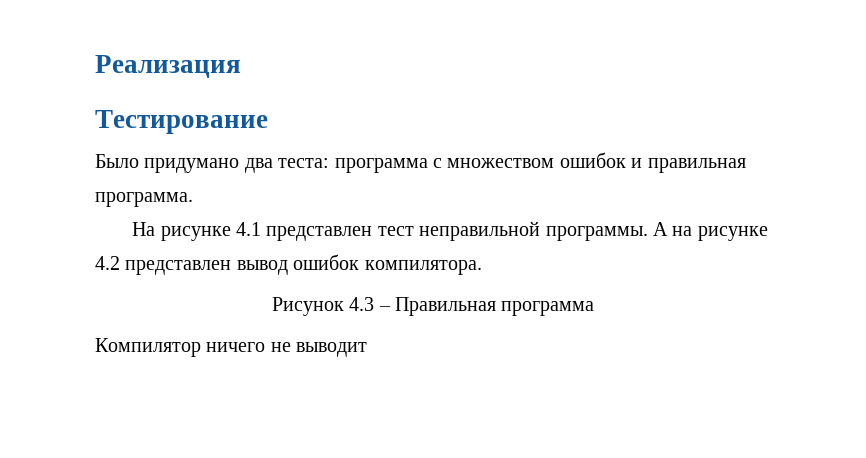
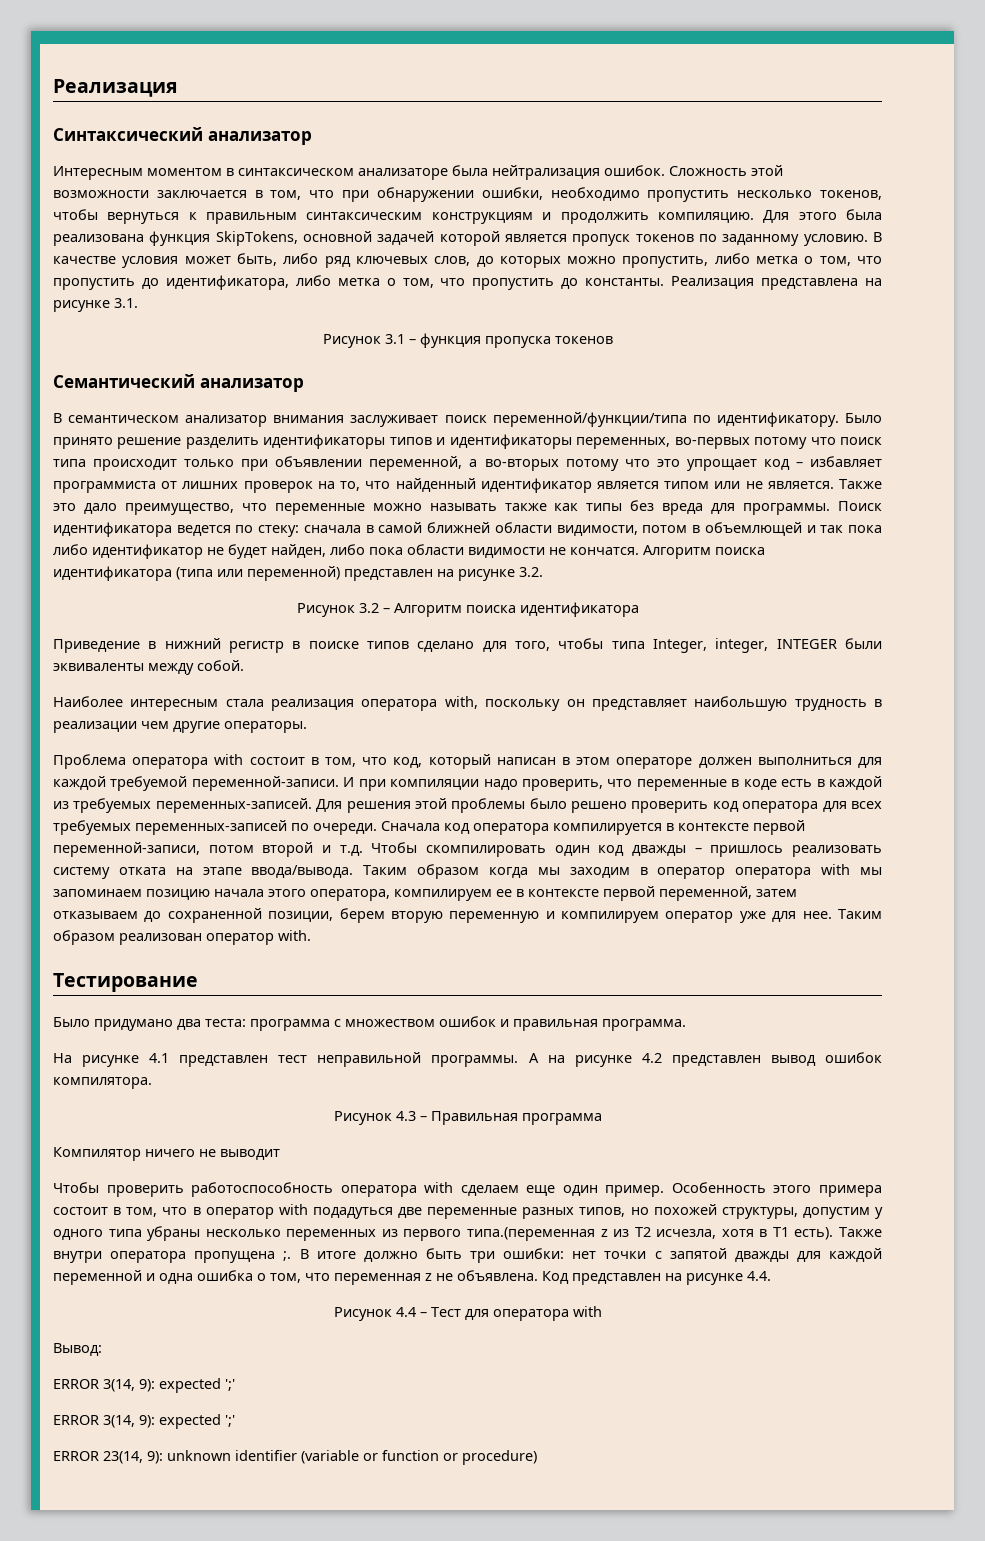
[95,55,241,78] Реализация -> [53,79,178,97] [53,127,312,145] [53,165,783,180] [53,187,883,202] [53,209,883,224] [53,231,883,246] [53,253,882,268] [53,275,882,290] [53,298,138,312] [322,333,613,348] [53,374,304,392] [53,412,882,427] [53,434,883,449] [53,456,882,471] [53,478,882,493] [53,500,883,515] [53,522,883,537] [53,544,765,559] [53,566,543,581] [296,602,639,617] [53,638,883,653] [53,660,244,675] [53,696,883,711] [53,721,307,733] [53,754,883,769] [53,776,883,791] [53,798,882,813] [53,820,805,835] [53,842,882,857] [53,864,883,879] [53,886,797,901] [53,908,882,923] [53,930,311,945] Реализация // Синтаксический анализатор // Интересным моментом в синтаксическом анализаторе была нейтрализация ошибок. Сложность этой возможности заключается в том, что при обнаружении ошибки, необходимо пропустить несколько токенов, чтобы вернуться к правильным синтаксическим конструкциям и продолжить компиляцию. Для этого была реализована функция SkipTokens, основной задачей которой является пропуск токенов по заданному условию. В качестве условия может быть, либо ряд ключевых слов, до которых можно пропустить, либо метка о том, что пропустить до идентификатора, либо метка о том, что пропустить до константы. Реализация представлена на рисунке 3.1. // Рисунок 3.1 – функция пропуска токенов // Семантический анализатор // В семантическом анализатор внимания заслуживает поиск переменной/функции/типа по идентификатору. Было принято решение разделить идентификаторы типов и идентификаторы переменных, во-первых потому что поиск типа происходит только при объявлении переменной, а во-вторых потому что это упрощает код – избавляет программиста от лишних проверок на то, что найденный идентификатор является типом или не является. Также это дало преимущество, что переменные можно называть также как типы без вреда для программы. Поиск идентификатора ведется по стеку: сначала в самой ближней области видимости, потом в объемлющей и так пока либо идентификатор не будет найден, либо пока области видимости не кончатся. Алгоритм поиска идентификатора (типа или переменной) представлен на рисунке 3.2. // Рисунок 3.2 – Алгоритм поиска идентификатора // Приведение в нижний регистр в поиске типов сделано для того, чтобы типа Integer, integer, INTEGER были эквиваленты между собой. // Наиболее интересным стала реализация оператора with, поскольку он представляет наибольшую трудность в реализации чем другие операторы. // Проблема оператора with состоит в том, что код, который написан в этом операторе должен выполниться для каждой требуемой переменной-записи. И при компиляции надо проверить, что переменные в коде есть в каждой из требуемых переменных-записей. Для решения этой проблемы было решено проверить код оператора для всех требуемых переменных-записей по очереди. Сначала код оператора компилируется в контексте первой переменной-записи, потом второй и т.д. Чтобы скомпилировать один код дважды – пришлось реализовать систему отката на этапе ввода/вывода. Таким образом когда мы заходим в оператор оператора with мы запоминаем позицию начала этого оператора, компилируем ее в контексте первой переменной, затем отказываем до сохраненной позиции, берем вторую переменную и компилируем оператор уже для нее. Таким образом реализован оператор with.
(368, 349) none -> [53,1182,882,1197] [53,1204,883,1219] [53,1226,882,1241] [53,1248,882,1263] [53,1270,771,1285] [333,1306,602,1321] [53,1343,102,1356] [53,1378,235,1393] [53,1414,235,1429] [53,1450,537,1465] // Чтобы проверить работоспособность оператора with сделаем еще один пример. Особенность этого примера состоит в том, что в оператор with подадуться две переменные разных типов, но похожей структуры, допустим у одного типа убраны несколько переменных из первого типа.(переменная z из T2 исчезла, хотя в T1 есть). Также внутри оператора пропущена ;. В итоге должно быть три ошибки: нет точки с запятой дважды для каждой переменной и одна ошибка о том, что переменная z не объявлена. Код представлен на рисунке 4.4. // Рисунок 4.4 – Тест для оператора with // Вывод: // ERROR 3(14, 9): expected ';' // ERROR 3(14, 9): expected ';' // ERROR 23(14, 9): unknown identifier (variable or function or procedure)

